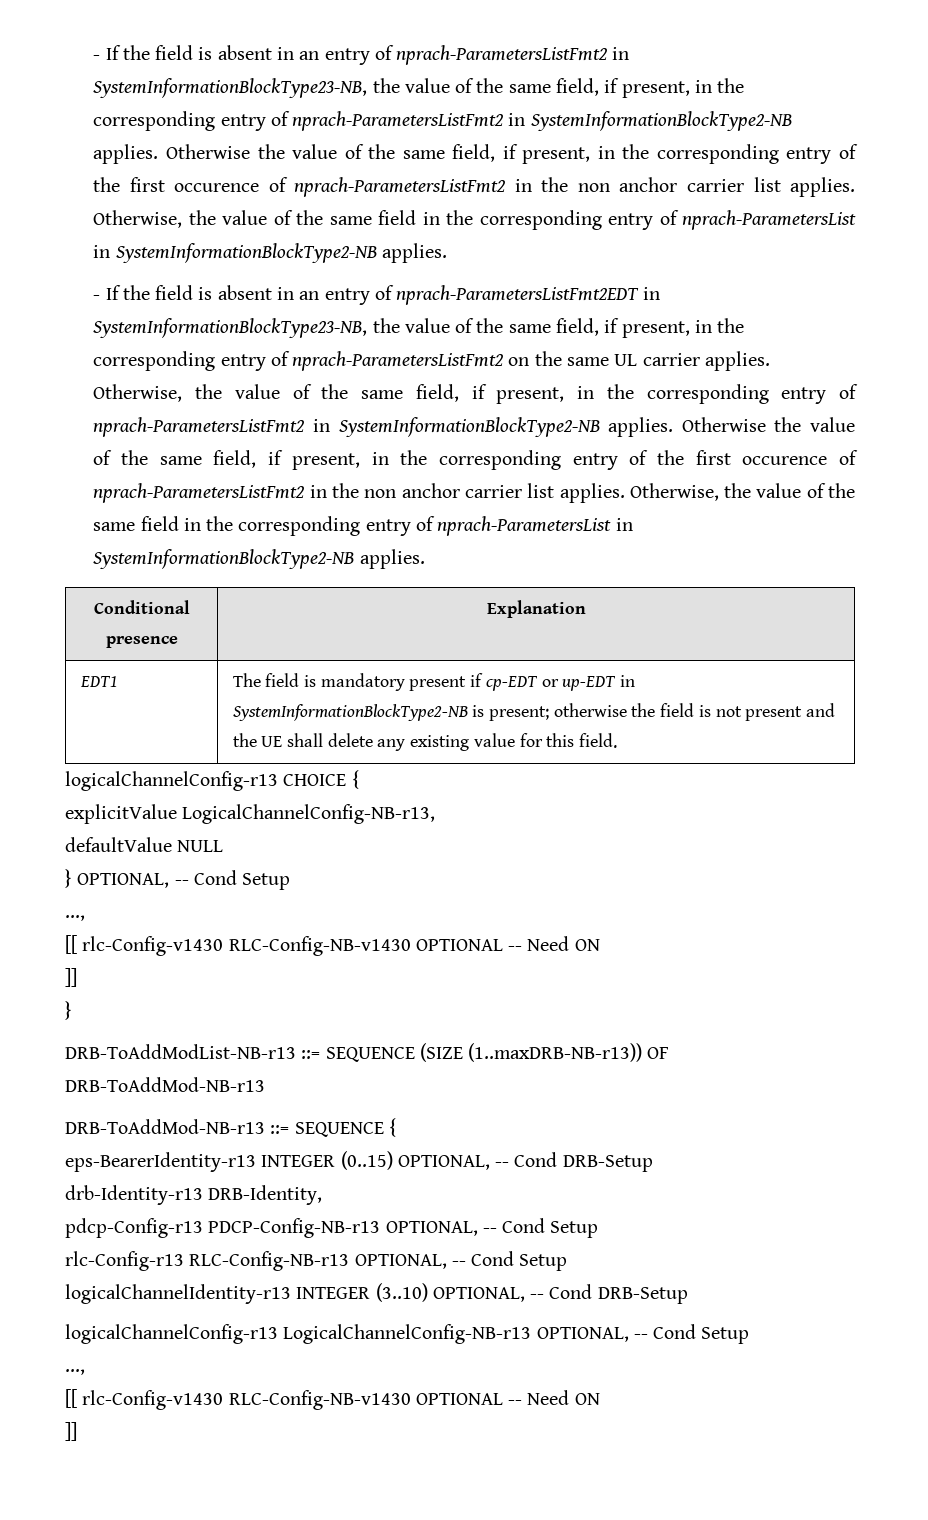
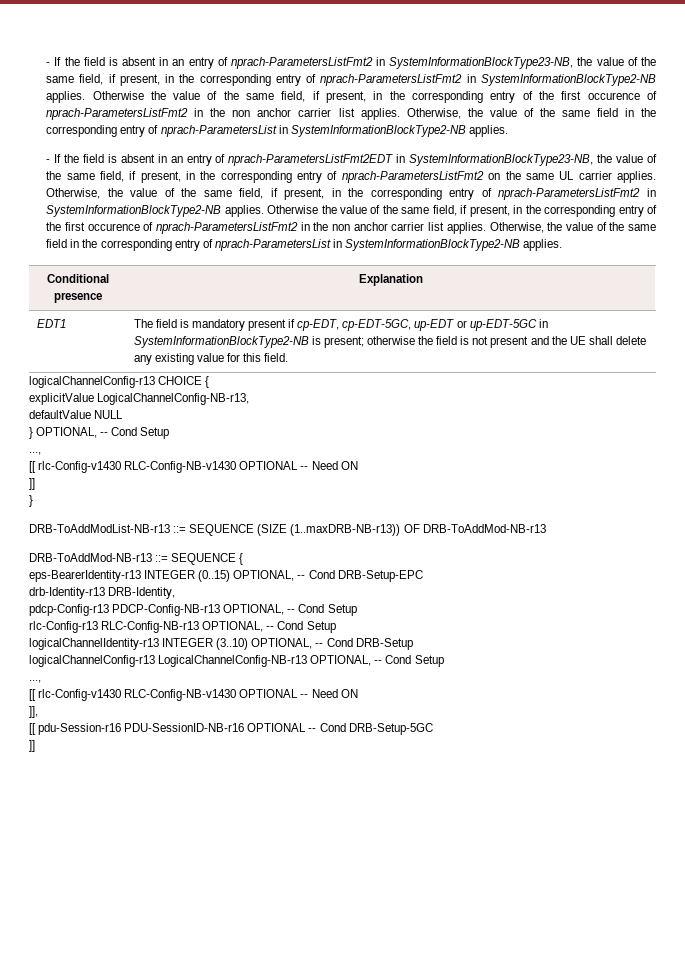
[485,676,617,691] cp-EDT or up-EDT -> [297,319,537,331] cp-EDT, cp-EDT-5GC, up-EDT or up-EDT-5GC
[562,1155,653,1172] DRB-Setup -> [337,570,423,582] DRB-Setup-EPC
(600, 1399) none -> [29,706,38,718] [29,723,433,735] // ]], // [[ pdu-Session-r16 PDU-SessionID-NB-r16 OPTIONAL -- Cond DRB-Setup-5GC

